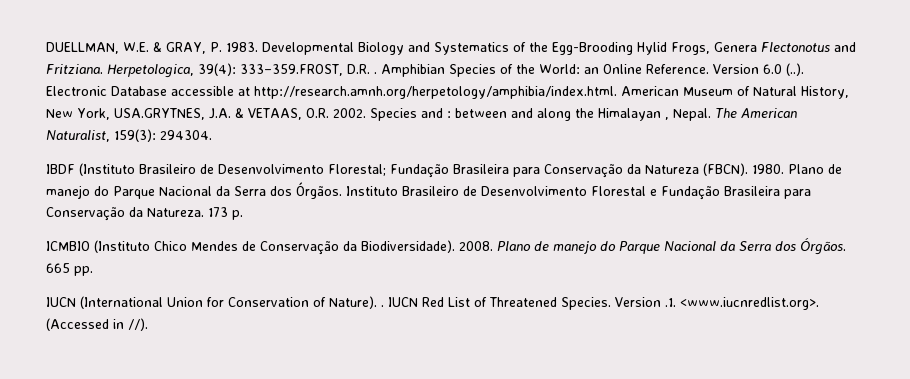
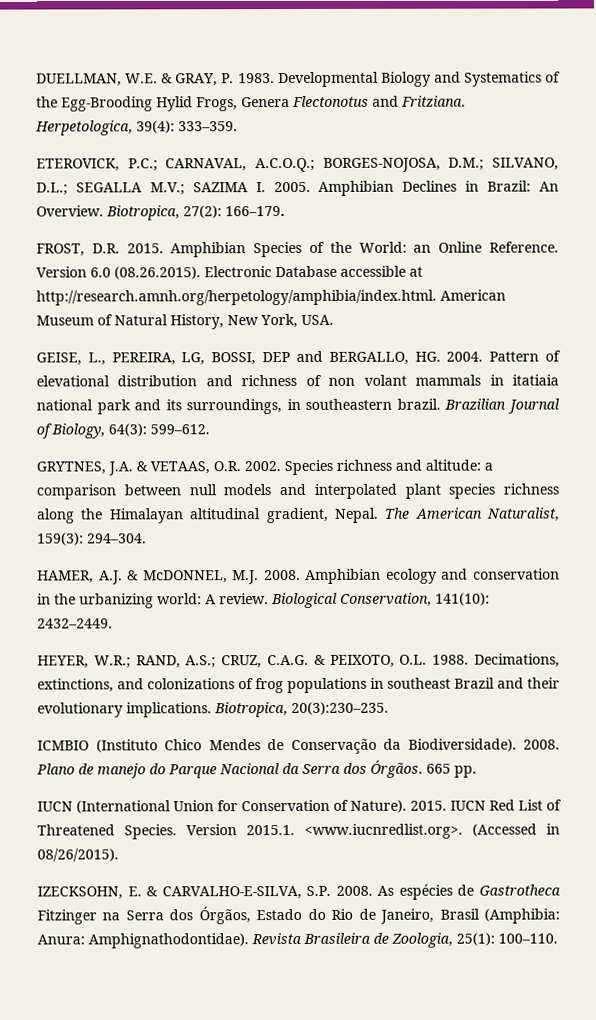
[240,64,377,76] 333–359.FROST, D.R. . -> [178,121,238,132] [36,157,559,173] [36,180,559,196] [36,205,285,221] [36,243,164,257] 333–359. // ETEROVICK, P.C.; CARNAVAL, A.C.O.Q.; BORGES-NOJOSA, D.M.; SILVANO, D.L.; SEGALLA M.V.; SAZIMA I. 2005. Amphibian Declines in Brazil: An Overview. Biotropica, 27(2): 166–179. // FROST, D.R. 2015.
[786,63,804,76] (..). -> [114,266,201,280] (08.26.2015).
[114,108,205,120] USA.GRYTNES, -> [301,314,334,325] [36,350,561,366] [36,374,560,387] [36,398,560,415] [36,423,210,439] [36,461,106,475] USA. // GEISE, L., PEREIRA, LG, BOSSI, DEP and BERGALLO, HG. 2004. Pattern of elevational distribution and richness of non volant mammals in itatiaia national park and its surroundings, in southeastern brazil. Brazilian Journal of Biology, 64(3): 599–612. // GRYTNES,
[421,108,533,118] and : between and -> [336,459,493,471] [36,483,559,500] richness and altitude: a comparison between null models and interpolated plant species richness
[665,117,669,120] , -> [189,507,329,524] altitudinal gradient,
[160,130,212,140] [46,163,842,178] [46,182,811,200] [46,207,243,221] 294304. // IBDF (Instituto Brasileiro de Desenvolvimento Florestal; Fundação Brasileira para Conservação da Natureza (FBCN). 1980. Plano de manejo do Parque Nacional da Serra dos Órgãos. Instituto Brasileiro de Desenvolvimento Florestal e Fundação Brasileira para Conservação da Natureza. 173 p. -> [87,533,147,544] [37,568,560,585] [37,592,490,609] [37,618,113,629] [37,653,560,669] [37,677,560,694] [37,701,389,718] 294–304. // HAMER, A.J. & McDONNEL, M.J. 2008. Amphibian ecology and conservation in the urbanizing world: A review. Biological Conservation, 141(10): 2432–2449. // HEYER, W.R.; RAND, A.S.; CRUZ, C.A.G. & PEIXOTO, O.L. 1988. Decimations, extinctions, and colonizations of frog populations in southeast Brazil and their evolutionary implications. Biotropica, 20(3):230–235.
[381,305,384,307] . -> [410,800,447,811] 2015.
[665,298,676,307] .1. -> [246,825,295,836] 2015.1.
[128,318,148,331] //). -> [37,848,119,862] [37,883,561,900] [37,906,560,925] [37,932,558,949] 08/26/2015). // IZECKSOHN, E. & CARVALHO-E-SILVA, S.P. 2008. As espécies de Gastrotheca Fitzinger na Serra dos Órgãos, Estado do Rio de Janeiro, Brasil (Amphibia: Anura: Amphignathodontidae). Revista Brasileira de Zoologia, 25(1): 100–110.

